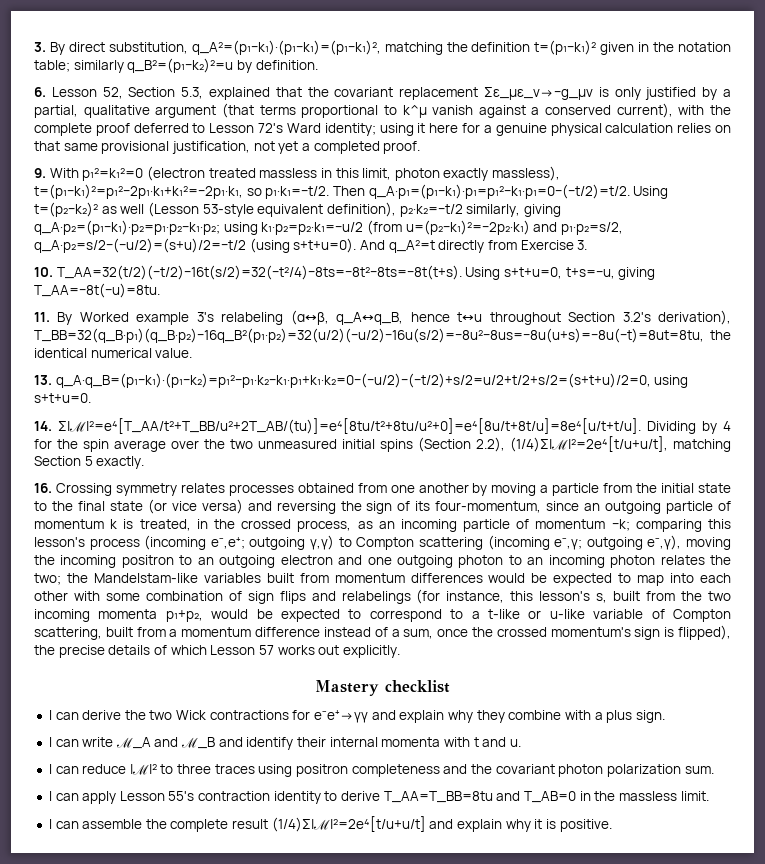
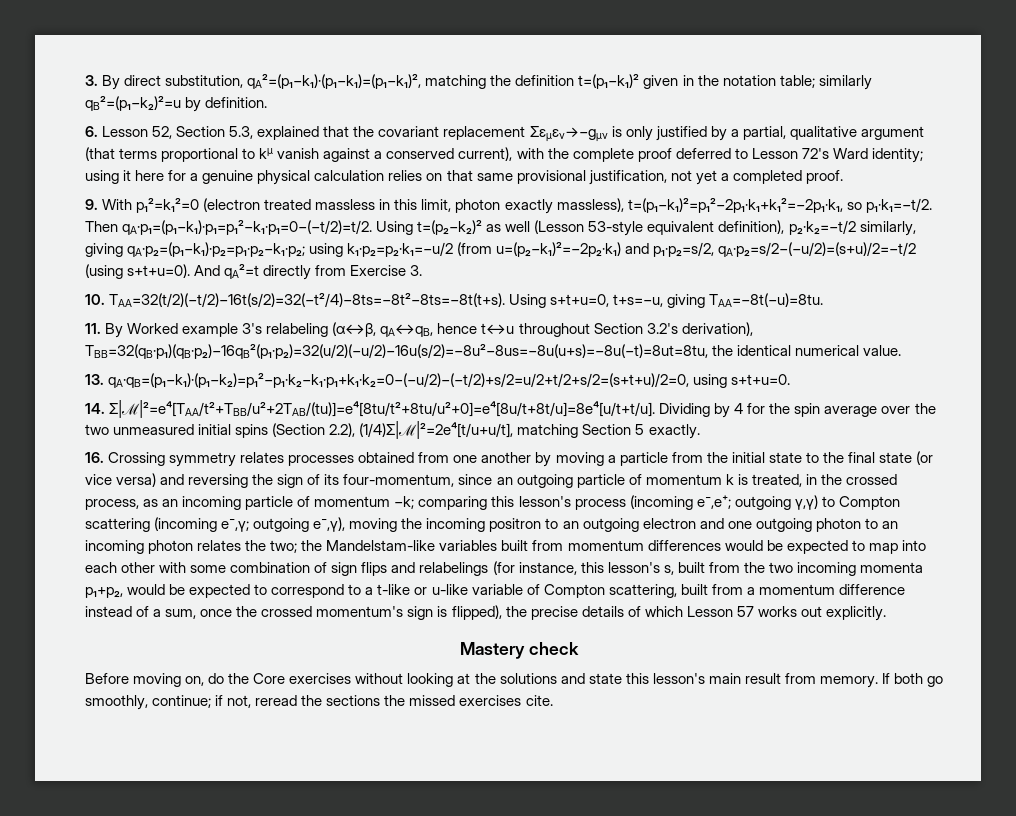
[191,40,381,55] q_A²=(p₁−k₁)·(p₁−k₁)=(p₁−k₁)², -> [247,73,422,89] qA²=(p₁−k₁)·(p₁−k₁)=(p₁−k₁)²,
[127,58,234,73] q_B²=(p₁−k₂)²=u -> [85,95,181,111] qB²=(p₁−k₂)²=u
[484,87,594,100] Σε_με_ν→−g_μν -> [529,126,608,142] Σεμεν→−gμν
[402,104,427,118] k^μ -> [259,148,274,159] kμ
[368,184,630,199] q_A·p₁=(p₁−k₁)·p₁=p₁²−k₁·p₁=0−(−t/2)=t/2. -> [122,219,373,235] qA·p₁=(p₁−k₁)·p₁=p₁²−k₁·p₁=0−(−t/2)=t/2.
[34,220,220,235] q_A·p₂=(p₁−k₁)·p₂=p₁·p₂−k₁·p₂; -> [127,242,306,257] qA·p₂=(p₁−k₁)·p₂=p₁·p₂−k₁·p₂;
[34,238,246,253] q_A·p₂=s/2−(−u/2)=(s+u)/2=−t/2 -> [718,242,917,257] qA·p₂=s/2−(−u/2)=(s+u)/2=−t/2
[388,240,435,253] q_A²=t -> [224,263,260,279] qA²=t
[56,265,462,280] T_AA=32(t/2)(−t/2)−16t(s/2)=32(−t²/4)−8ts=−8t²−8ts=−8t(t+s). -> [109,292,506,307] TAA=32(t/2)(−t/2)−16t(s/2)=32(−t²/4)−8ts=−8t²−8ts=−8t(t+s).
[34,283,160,298] T_AA=−8t(−u)=8tu. -> [709,293,824,307] TAA=−8t(−u)=8tu.
[336,312,404,325] q_A↔q_B, -> [380,324,434,337] qA↔qB,
[34,328,704,343] T_BB=32(q_B·p₁)(q_B·p₂)−16q_B²(p₁·p₂)=32(u/2)(−u/2)−16u(s/2)=−8u²−8us=−8u(u+s)=−8u(−t)=8ut=8tu, -> [85,343,708,359] TBB=32(qB·p₁)(qB·p₂)−16qB²(p₁·p₂)=32(u/2)(−u/2)−16u(s/2)=−8u²−8us=−8u(u+s)=−8u(−t)=8ut=8tu,
[55,373,651,388] q_A·q_B=(p₁−k₁)·(p₁−k₂)=p₁²−p₁·k₂−k₁·p₁+k₁·k₂=0−(−u/2)−(−t/2)+s/2=u/2+t/2+s/2=(s+t+u)/2=0, -> [108,372,690,388] qA·qB=(p₁−k₁)·(p₁−k₂)=p₁²−p₁·k₂−k₁·p₁+k₁·k₂=0−(−u/2)−(−t/2)+s/2=u/2+t/2+s/2=(s+t+u)/2=0,
[58,418,641,434] Σ|ℳ|²=e⁴[T_AA/t²+T_BB/u²+2T_AB/(tu)]=e⁴[8tu/t²+8tu/u²+0]=e⁴[8u/t+8t/u]=8e⁴[u/t+t/u]. -> [109,400,656,418] Σ|ℳ|²=e⁴[TAA/t²+TBB/u²+2TAB/(tu)]=e⁴[8tu/t²+8tu/u²+0]=e⁴[8u/t+8t/u]=8e⁴[u/t+t/u].
[385,680,450,693] [48,710,665,723] [48,737,521,750] [48,764,714,777] [48,791,709,804] [48,816,612,832] checklist // I can derive the two Wick contractions for e⁻e⁺→γγ and explain why they combine with a plus sign. // I can write ℳ_A and ℳ_B and identify their internal momenta with t and u. // I can reduce |ℳ|² to three traces using positron completeness and the covariant photon polarization sum. // I can apply Lesson 55's contraction identity to derive T_AA=T_BB=8tu and T_AB=0 in the massless limit. // I can assemble the complete result (1/4)Σ|ℳ|²=2e⁴[t/u+u/t] and explain why it is positive. -> [528,642,579,655] [85,673,944,688] [85,695,553,710] check // Before moving on, do the Core exercises without looking at the solutions and state this lesson's main result from memory. If both go smoothly, continue; if not, reread the sections the missed exercises cite.

